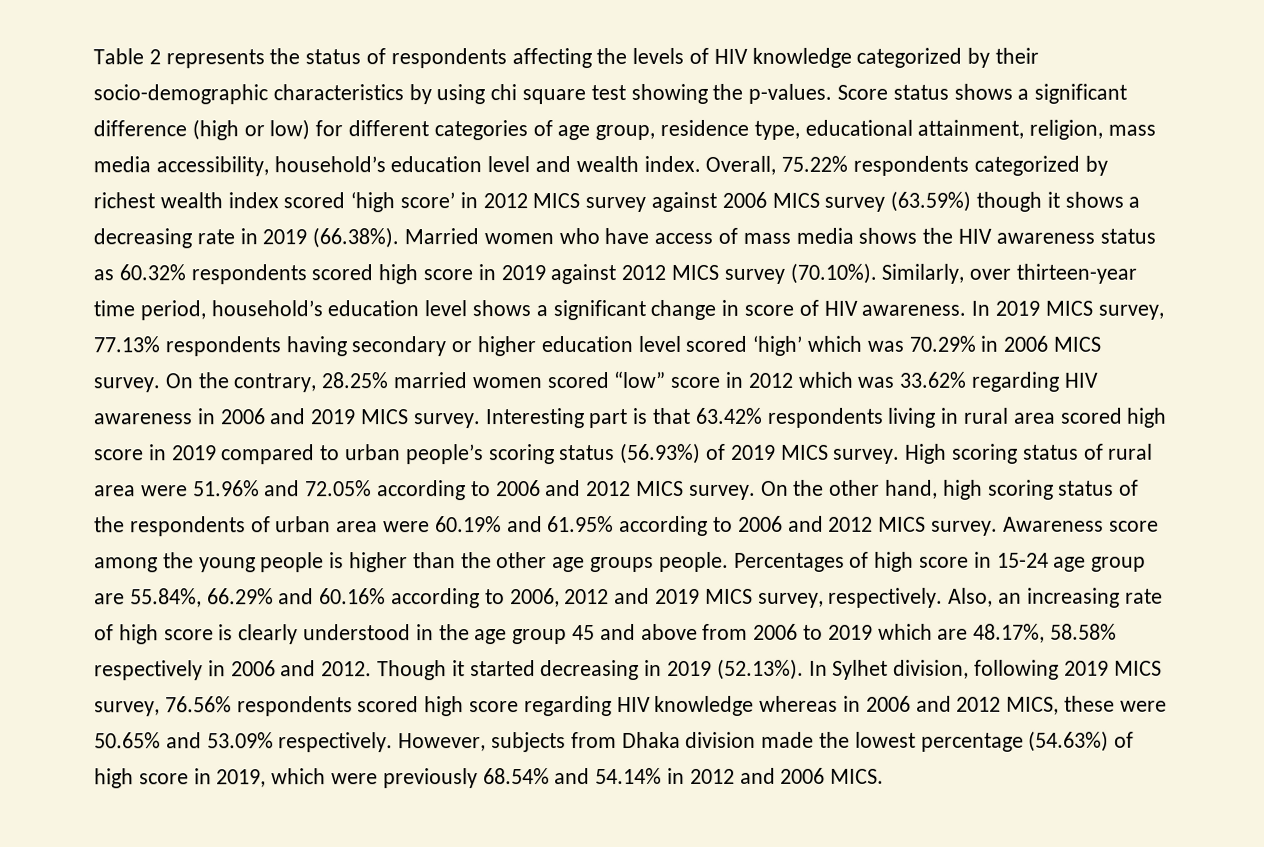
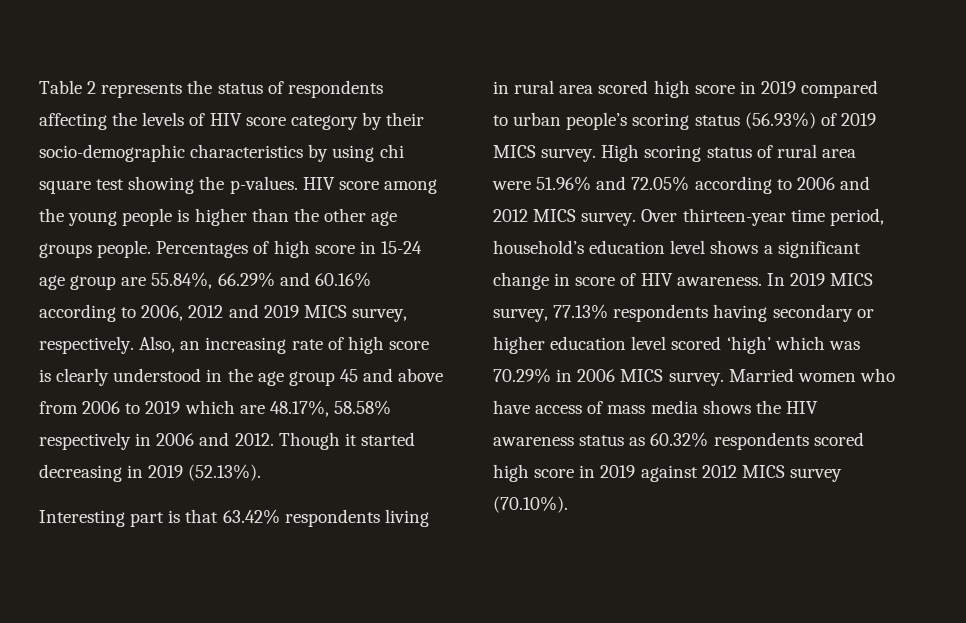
[751,47,963,68] knowledge categorized -> [245,115,358,130] score category
[837,83,1128,104] [93,119,1157,141] [93,155,1108,177] [93,190,1141,213] [93,227,1156,249] [93,262,1138,285] [93,299,1164,321] [93,335,1102,357] [93,370,1098,393] [93,407,1168,429] [94,442,1154,465] [94,479,1140,501] [94,515,1104,537] Score status shows a significant difference (high or low) for different categories of age group, residence type, educational attainment, religion, mass media accessibility, household’s education level and wealth index. Overall, 75.22% respondents categorized by richest wealth index scored ‘high score’ in 2012 MICS survey against 2006 MICS survey (63.59%) though it shows a decreasing rate in 2019 (66.38%). Married women who have access of mass media shows the HIV awareness status as 60.32% respondents scored high score in 2019 against 2012 MICS survey (70.10%). Similarly, over thirteen-year time period, household’s education level shows a significant change in score of HIV awareness. In 2019 MICS survey, 77.13% respondents having secondary or higher education level scored ‘high’ which was 70.29% in 2006 MICS survey. On the contrary, 28.25% married women scored “low” score in 2012 which was 33.62% regarding HIV awareness in 2006 and 2019 MICS survey. Interesting part is that 63.42% respondents living in rural area scored high score in 2019 compared to urban people’s scoring status (56.93%) of 2019 MICS survey. High scoring status of rural area were 51.96% and 72.05% according to 2006 and 2012 MICS survey. On the other hand, high scoring status of the respondents of urban area were 60.19% and 61.95% according to 2006 and 2012 MICS survey. Awareness -> [302,177,335,190] HIV
[808,659,1162,680] [94,695,1167,717] [94,730,1135,753] [94,767,885,789] In Sylhet division, following 2019 MICS survey, 76.56% respondents scored high score regarding HIV knowledge whereas in 2006 and 2012 MICS, these were 50.65% and 53.09% respectively. However, subjects from Dhaka division made the lowest percentage (54.63%) of high score in 2019, which were previously 68.54% and 54.14% in 2012 and 2006 MICS. -> [39,509,429,527] [493,80,879,98] [493,112,876,130] [493,144,856,162] [492,176,870,194] [493,208,884,226] [493,240,861,258] [493,272,874,290] [493,304,874,322] [493,336,860,354] [493,368,895,386] [493,400,818,414] [493,432,864,450] [493,464,842,482] [493,496,568,513] // Interesting part is that 63.42% respondents living in rural area scored high score in 2019 compared to urban people’s scoring status (56.93%) of 2019 MICS survey. High scoring status of rural area were 51.96% and 72.05% according to 2006 and 2012 MICS survey. Over thirteen-year time period, household’s education level shows a significant change in score of HIV awareness. In 2019 MICS survey, 77.13% respondents having secondary or higher education level scored ‘high’ which was 70.29% in 2006 MICS survey. Married women who have access of mass media shows the HIV awareness status as 60.32% respondents scored high score in 2019 against 2012 MICS survey (70.10%).

